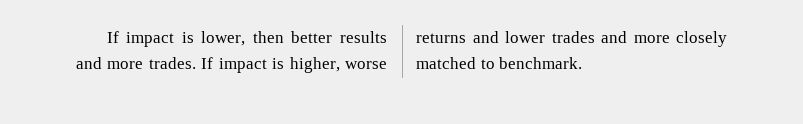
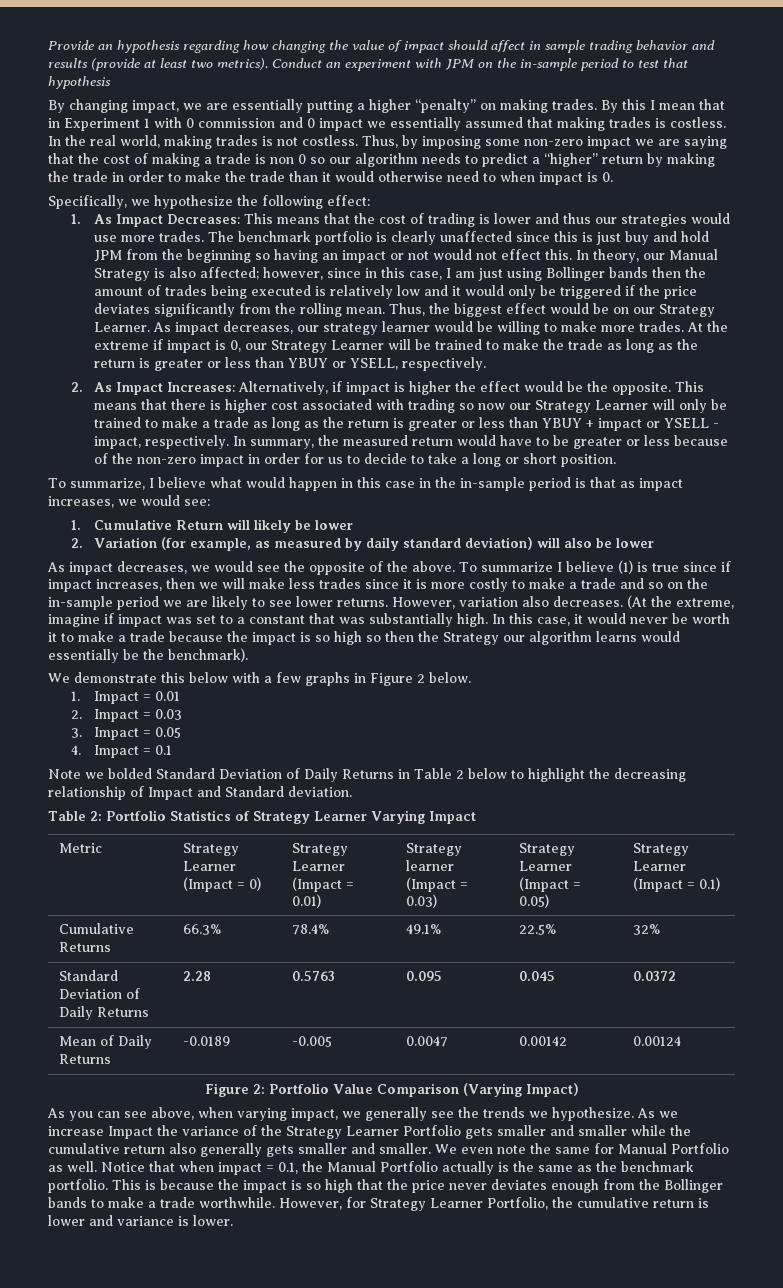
[106,31,387,47] [76,57,387,73] [416,31,727,47] [416,57,583,69] If impact is lower, then better results and more trades. If impact is higher, worse returns and lower trades and more closely matched to benchmark. -> [48,40,715,53] [48,58,688,71] [48,76,111,89] [48,99,725,113] [48,117,726,131] [48,135,727,149] [48,153,715,167] [48,171,613,185] [48,195,370,209] [71,213,731,227] [94,231,710,245] [94,249,719,263] [94,267,707,281] [94,285,698,299] [94,303,716,317] [94,321,729,335] [94,339,699,353] [94,357,487,371] [71,381,705,395] [94,399,728,413] [94,417,720,431] [94,435,729,449] [94,453,617,467] [48,477,683,491] [48,495,210,508] [71,519,354,533] [71,537,655,551] [47,560,731,575] [48,578,708,592] [48,595,734,610] [48,613,730,627] [48,631,680,645] [48,648,248,663] [48,672,471,686] [71,691,181,704] [71,709,183,722] [71,727,182,740] [71,745,173,758] [48,768,686,782] [48,786,352,800] [48,810,476,824] [58,843,102,853] [182,843,239,856] [182,861,236,871] [182,877,261,892] [291,843,348,856] [291,861,345,871] [291,877,354,892] [291,894,321,908] [405,843,462,856] [405,860,454,871] [405,877,468,892] [405,894,437,908] [518,843,575,856] [518,861,572,871] [518,877,581,892] [518,894,549,908] [632,843,689,856] [632,861,686,871] [632,877,720,892] [58,923,134,934] [58,942,111,952] [182,924,221,935] [291,924,329,935] [405,924,441,934] [518,924,556,935] [632,924,660,935] [58,970,118,981] [58,988,140,999] [58,1006,149,1020] [182,971,211,981] [291,971,335,981] [405,971,442,981] [518,971,555,981] [632,971,676,981] [58,1035,152,1049] [58,1054,111,1064] [182,1036,230,1046] [291,1036,332,1047] [405,1036,448,1047] [518,1036,567,1046] [632,1036,681,1046] [204,1083,579,1097] [47,1107,678,1121] [48,1125,691,1139] [48,1143,729,1157] [48,1161,694,1175] [48,1179,723,1193] [48,1197,709,1211] [48,1215,233,1226] Provide an hypothesis regarding how changing the value of impact should affect in sample trading behavior and results (provide at least two metrics). Conduct an experiment with JPM on the in-sample period to test that hypothesis // By changing impact, we are essentially putting a higher “penalty” on making trades. By this I mean that in Experiment 1 with 0 commission and 0 impact we essentially assumed that making trades is costless. In the real world, making trades is not costless. Thus, by imposing some non-zero impact we are saying that the cost of making a trade is non 0 so our algorithm needs to predict a “higher” return by making the trade in order to make the trade than it would otherwise need to when impact is 0. // Specifically, we hypothesize the following effect: // 1. As Impact Decreases: This means that the cost of trading is lower and thus our strategies would use more trades. The benchmark portfolio is clearly unaffected since this is just buy and hold JPM from the beginning so having an impact or not would not effect this. In theory, our Manual Strategy is also affected; however, since in this case, I am just using Bollinger bands then the amount of trades being executed is relatively low and it would only be triggered if the price deviates significantly from the rolling mean. Thus, the biggest effect would be on our Strategy Learner. As impact decreases, our strategy learner would be willing to make more trades. At the extreme if impact is 0, our Strategy Learner will be trained to make the trade as long as the return is greater or less than YBUY or YSELL, respectively. // 2. As Impact Increases: Alternatively, if impact is higher the effect would be the opposite. This means that there is higher cost associated with trading so now our Strategy Learner will only be trained to make a trade as long as the return is greater or less than YBUY + impact or YSELL - impact, respectively. In summary, the measured return would have to be greater or less because of the non-zero impact in order for us to decide to take a long or short position. // To summarize, I believe what would happen in this case in the in-sample period is that as impact increases, we would see: // 1. Cumulative Return will likely be lower // 2. Variation (for example, as measured by daily standard deviation) will also be lower // As impact decreases, we would see the opposite of the above. To summarize I believe (1) is true since if impact increases, then we will make less trades since it is more costly to make a trade and so on the in-sample period we are likely to see lower returns. However, variation also decreases. (At the extreme, imagine if impact was set to a constant that was substantially high. In this case, it would never be worth it to make a trade because the impact is so high so then the Strategy our algorithm learns would essentially be the benchmark). // We demonstrate this below with a few graphs in Figure 2 below. // 1. Impact = 0.01 // 2. Impact = 0.03 // 3. Impact = 0.05 // 4. Impact = 0.1 // Note we bolded Standard Deviation of Daily Returns in Table 2 below to highlight the decreasing relationship of Impact and Standard deviation. // Table 2: Portfolio Statistics of Strategy Learner Varying Impact // Metric | Strategy Learner (Impact = 0) | Strategy Learner (Impact = 0.01) | Strategy learner (Impact = 0.03) | Strategy Learner (Impact = 0.05) | Strategy Learner (Impact = 0.1) // Cumulative Returns | 66.3% | 78.4% | 49.1% | 22.5% | 32% // Standard Deviation of Daily Returns | 2.28 | 0.5763 | 0.095 | 0.045 | 0.0372 // Mean of Daily Returns | -0.0189 | -0.005 | 0.0047 | 0.00142 | 0.00124 // Figure 2: Portfolio Value Comparison (Varying Impact) // As you can see above, when varying impact, we generally see the trends we hypothesize. As we increase Impact the variance of the Strategy Learner Portfolio gets smaller and smaller while the cumulative return also generally gets smaller and smaller. We even note the same for Manual Portfolio as well. Notice that when impact = 0.1, the Manual Portfolio actually is the same as the benchmark portfolio. This is because the impact is so high that the price never deviates enough from the Bollinger bands to make a trade worthwhile. However, for Strategy Learner Portfolio, the cumulative return is lower and variance is lower.

